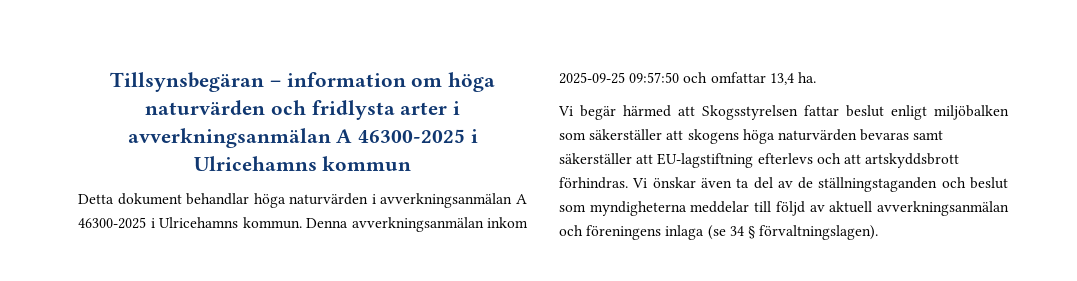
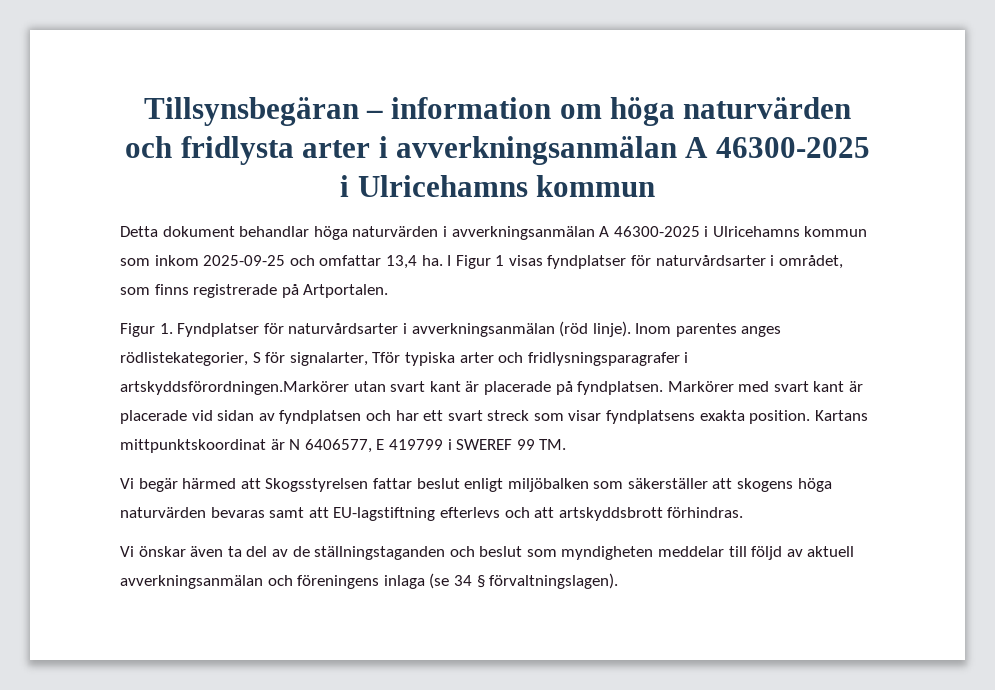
[242,217,484,232] kommun. Denna avverkningsanmälan -> [804,226,868,237] [120,258,150,266] kommun som
[629,72,680,83] 09:57:50 -> (286, 260) none
(816, 77) none -> [447,255,843,269] [120,284,389,298] [120,321,782,337] [120,352,689,366] [120,381,864,395] [120,410,868,424] [120,439,567,453] I Figur 1 visas fyndplatser för naturvårdsarter i området, som finns registrerade på Artportalen. // Figur 1. Fyndplatser för naturvårdsarter i avverkningsanmälan (röd linje). Inom parentes anges rödlistekategorier, S för signalarter, Tför typiska arter och fridlysningsparagrafer i artskyddsförordningen.Markörer utan svart kant är placerade på fyndplatsen. Markörer med svart kant är placerade vid sidan av fyndplatsen och har ett svart streck som visar fyndplatsens exakta position. Kartans mittpunktskoordinat är N 6406577, E 419799 i SWEREF 99 TM.
[559,153,632,164] säkerställer -> (305, 512) none
(628, 183) none -> (744, 512) //
[589,201,687,216] myndigheterna -> [561,546,654,560] myndigheten

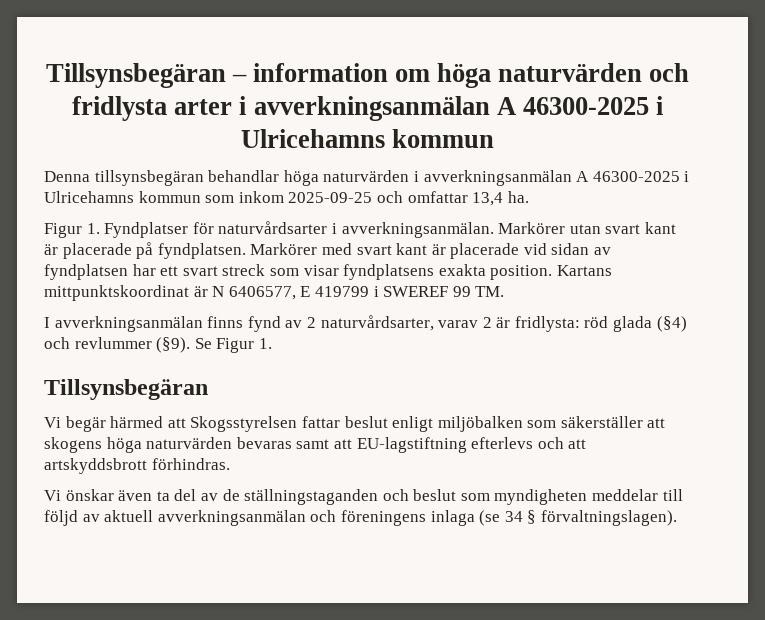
[120,226,235,237] Detta dokument -> [44,170,204,186] Denna tillsynsbegäran
[447,255,843,269] [120,284,389,298] I Figur 1 visas fyndplatser för naturvårdsarter i området, som finns registrerade på Artportalen. -> (529, 197) none
[411,321,782,337] [120,352,689,366] [120,381,349,395] avverkningsanmälan (röd linje). Inom parentes anges rödlistekategorier, S för signalarter, Tför typiska arter och fridlysningsparagrafer i artskyddsförordningen.Markörer -> [341,222,566,238] avverkningsanmälan. Markörer
[365,410,391,421] och -> (128, 272) none
(567, 444) none -> [44,315,687,332] [44,337,272,353] [44,379,208,400] // I avverkningsanmälan finns fynd av 2 naturvårdsarter, varav 2 är fridlysta: röd glada (§4) och revlummer (§9). Se Figur 1. // Tillsynsbegäran

